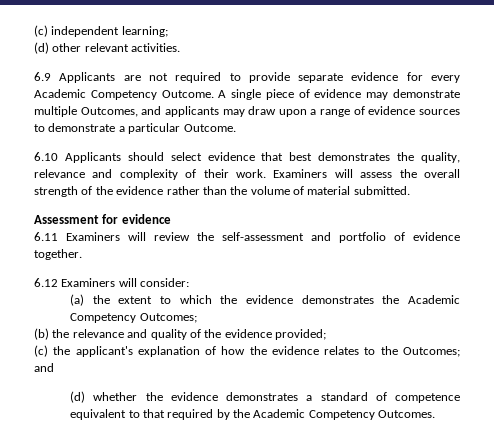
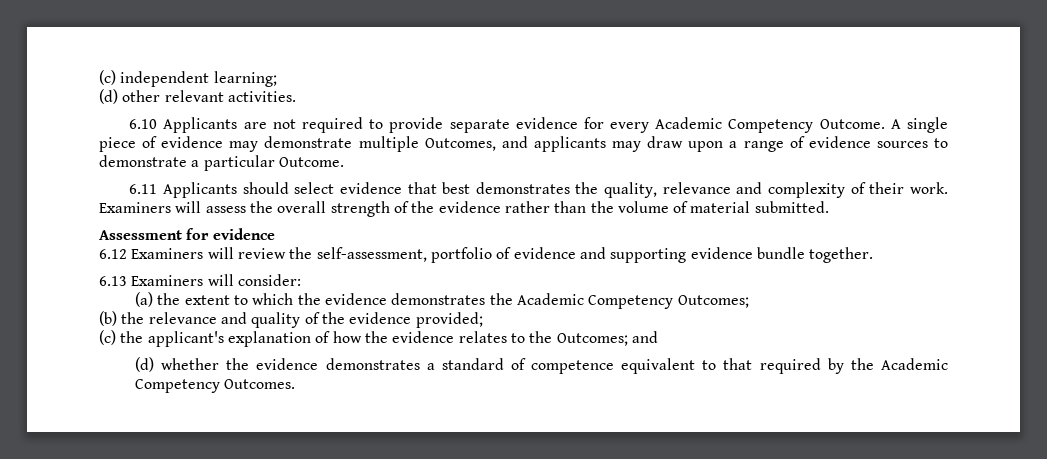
[34,72,51,81] 6.9 -> [129,119,158,129] 6.10
[34,152,58,161] 6.10 -> [129,184,158,194] 6.11
[34,232,58,241] 6.11 -> [99,249,127,259] 6.12
[222,232,331,241] self-assessment and -> [316,247,427,262] self-assessment,
(460, 236) none -> [579,247,805,263] and supporting evidence bundle
[34,278,58,287] 6.12 -> [99,276,127,286] 6.13

